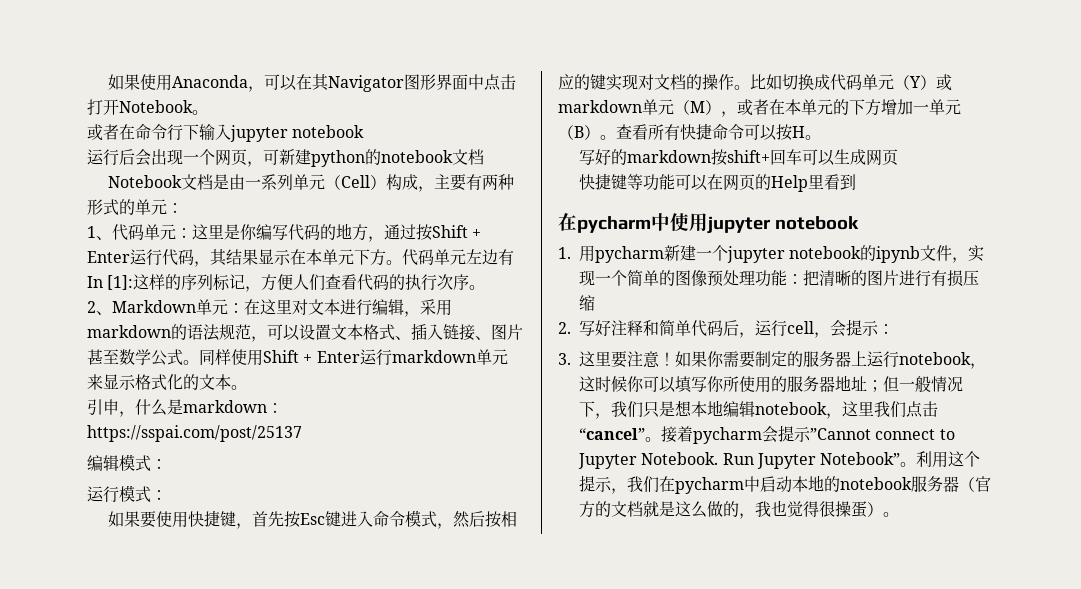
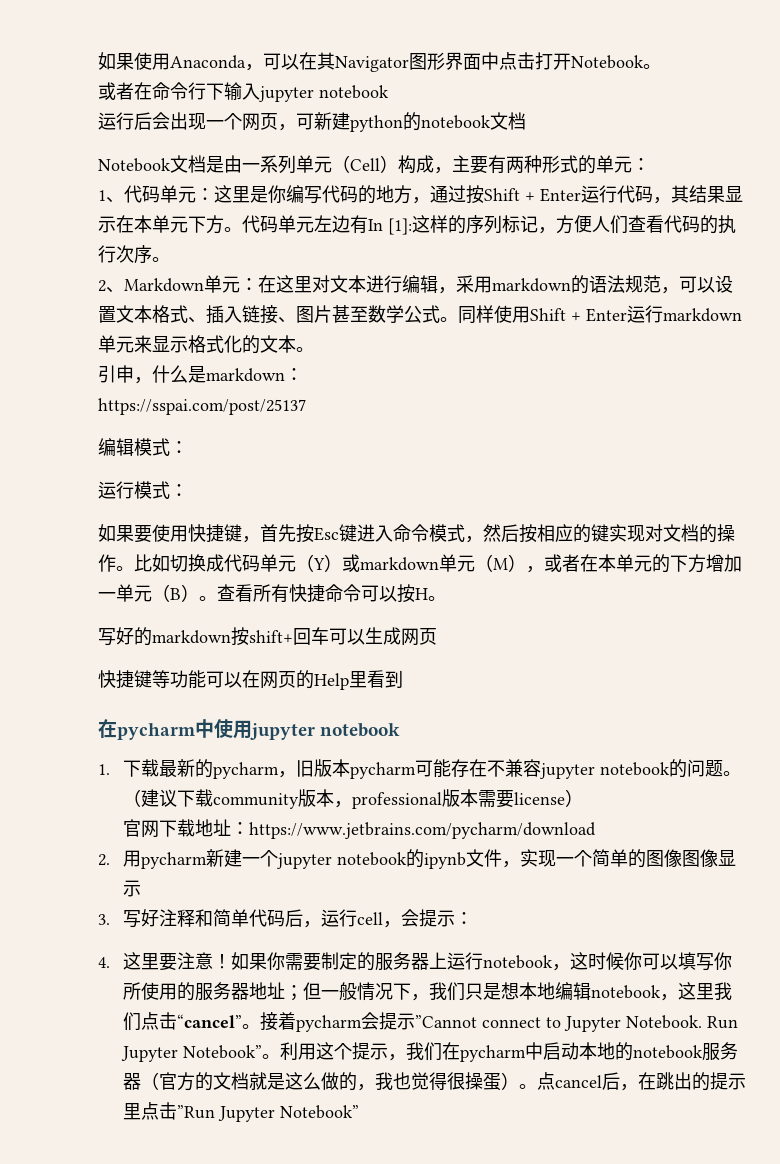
(571, 253) none -> [123,759,742,779] [123,789,584,809] [123,819,597,839] [98,854,110,866] 下载最新的pycharm，旧版本pycharm可能存在不兼容jupyter notebook的问题。（建议下载community版本，professional版本需要license） // 官网下载地址：https://www.jetbrains.com/pycharm/download // 2.
[707,270,979,287] [579,295,595,311] [558,322,571,334] 预处理功能：把清晰的图片进行有损压缩 // 2. -> [682,849,737,867] [123,880,142,897] [98,914,110,925] 图像显示 // 3.
[558,353,571,365] 3. -> [98,957,110,968] 4.
(899, 514) none -> [537,1072,747,1091] [123,1102,360,1122] 点cancel后，在跳出的提示里点击”Run Jupyter Notebook”

